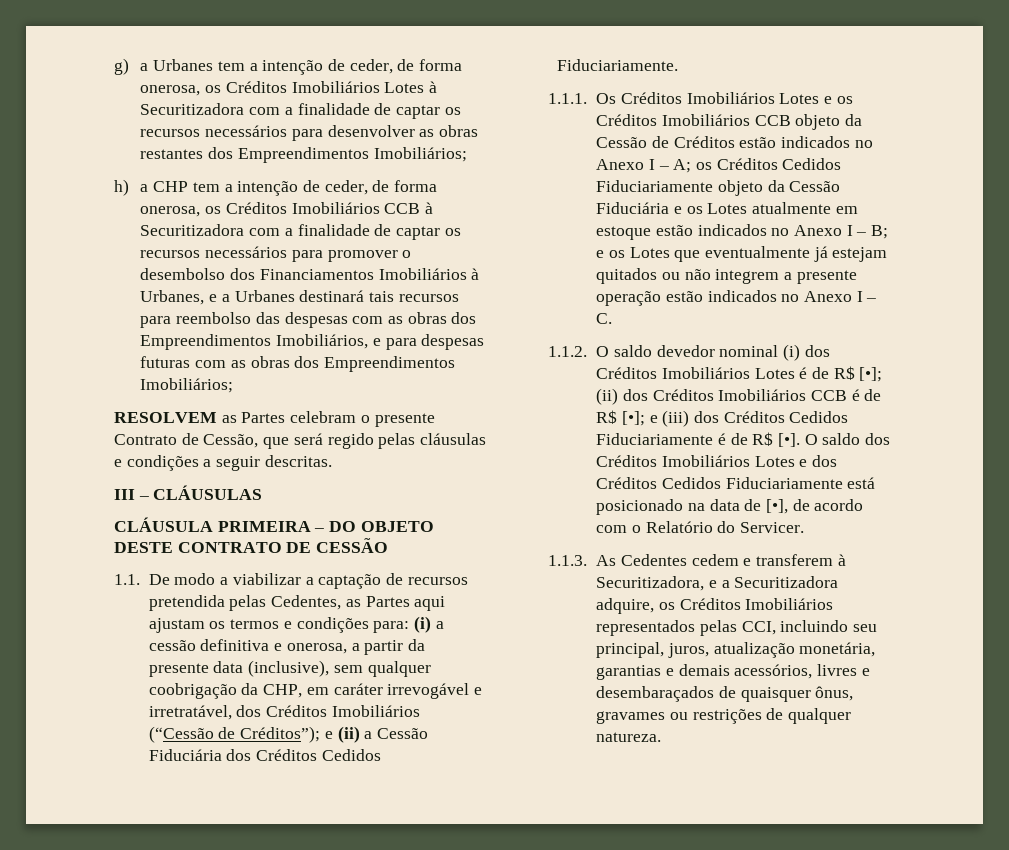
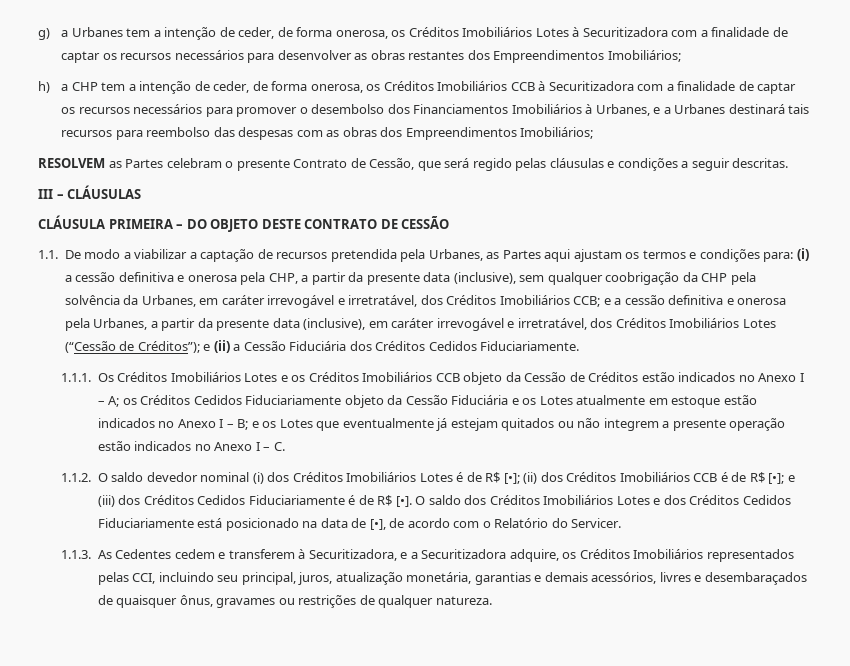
[276,334,485,350] [140,356,455,372] Imobiliários, e para despesas futuras com as obras dos Empreendimentos -> (517, 133) none
[229,595,342,611] pelas Cedentes, -> [400,249,483,262] pela Urbanes,
[286,643,347,654] onerosa, -> [187,272,298,285] onerosa pela CHP,
[263,683,483,699] [148,705,420,720] CHP, em caráter irrevogável e irretratável, dos Créditos Imobiliários -> [701,272,756,285] [64,295,787,308] [64,318,776,331] CHP pela solvência da Urbanes, em caráter irrevogável e irretratável, dos Créditos Imobiliários CCB; e a cessão definitiva e onerosa pela Urbanes, a partir da presente data (inclusive), em caráter irrevogável e irretratável, dos Créditos Imobiliários Lotes

